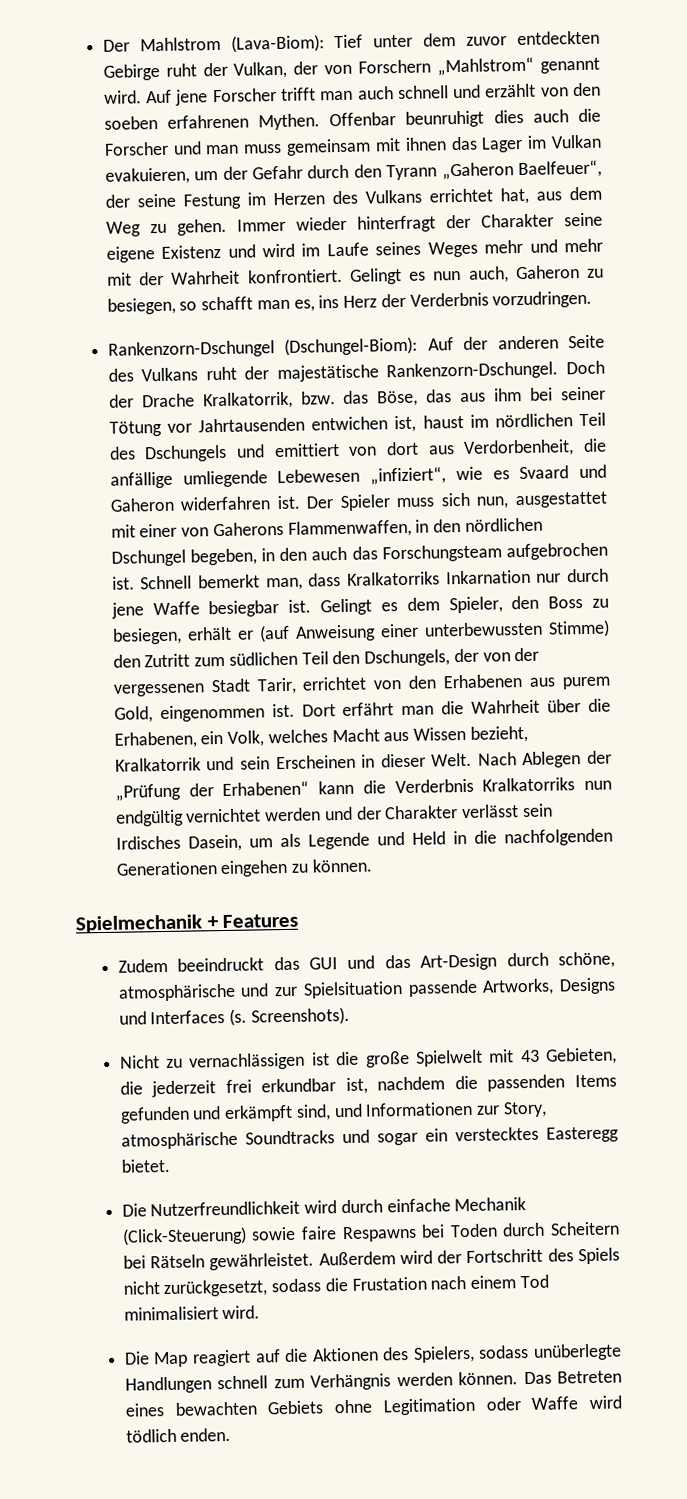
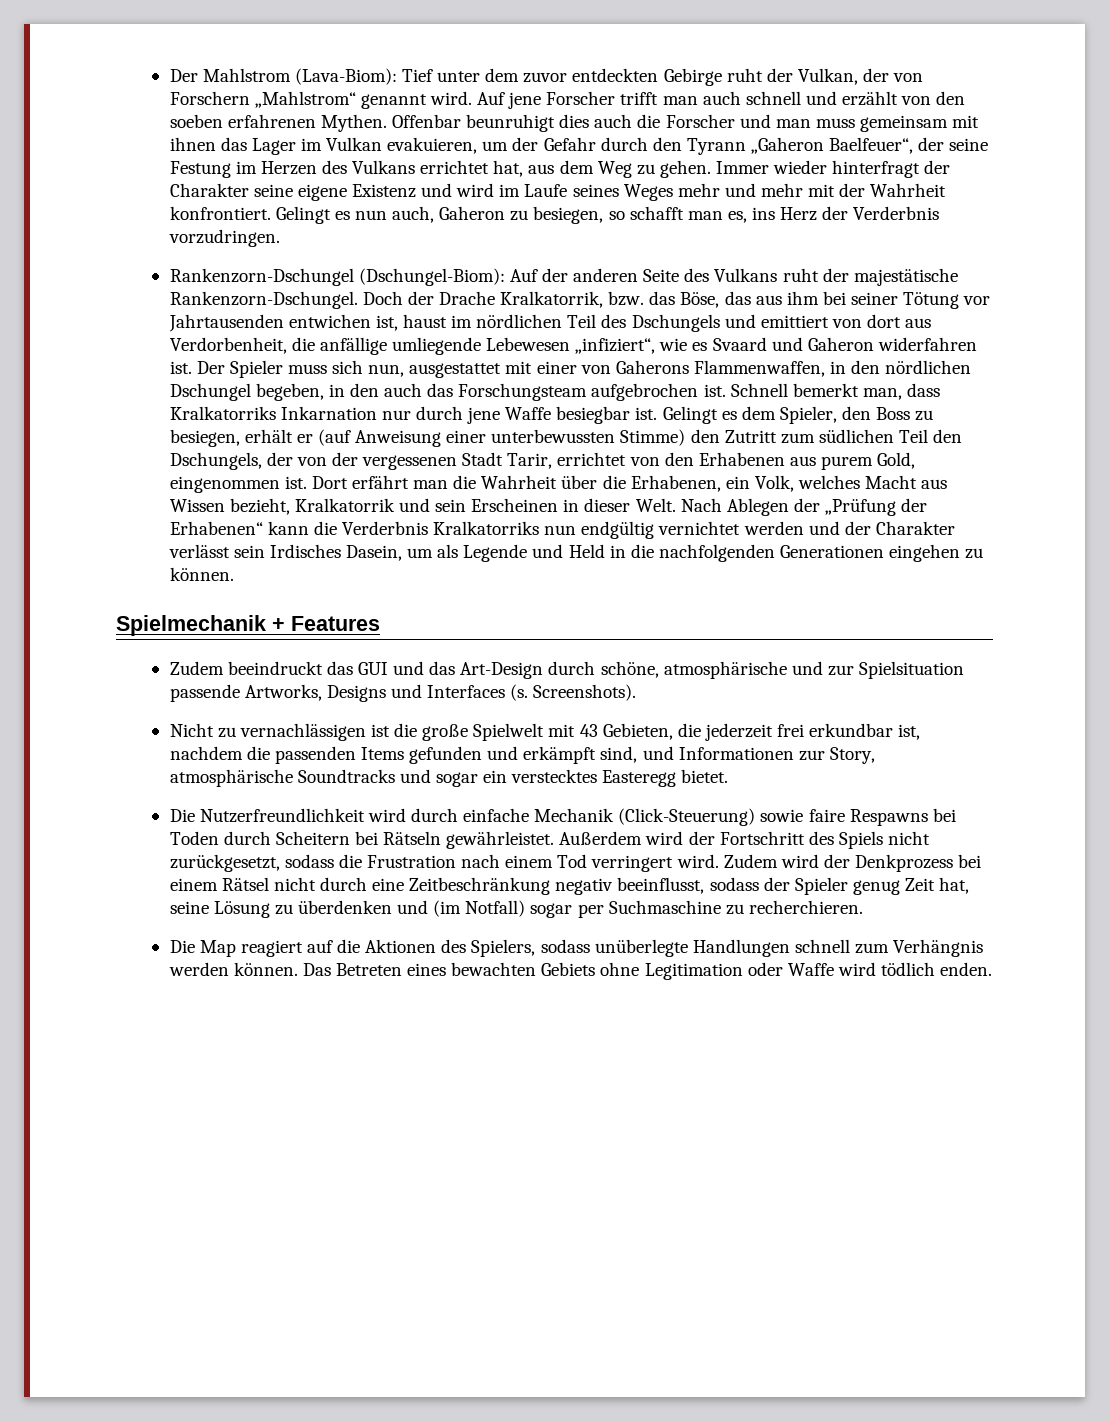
[351,1276,427,1291] Frustation -> [366,855,456,868] Frustration
[123,1305,261,1321] minimalisiert wird. -> [591,854,982,872] [169,877,970,895] [169,900,863,918] verringert wird. Zudem wird der Denkprozess bei einem Rätsel nicht durch eine Zeitbeschränkung negativ beeinflusst, sodass der Spieler genug Zeit hat, seine Lösung zu überdenken und (im Notfall) sogar per Suchmaschine zu recherchieren.

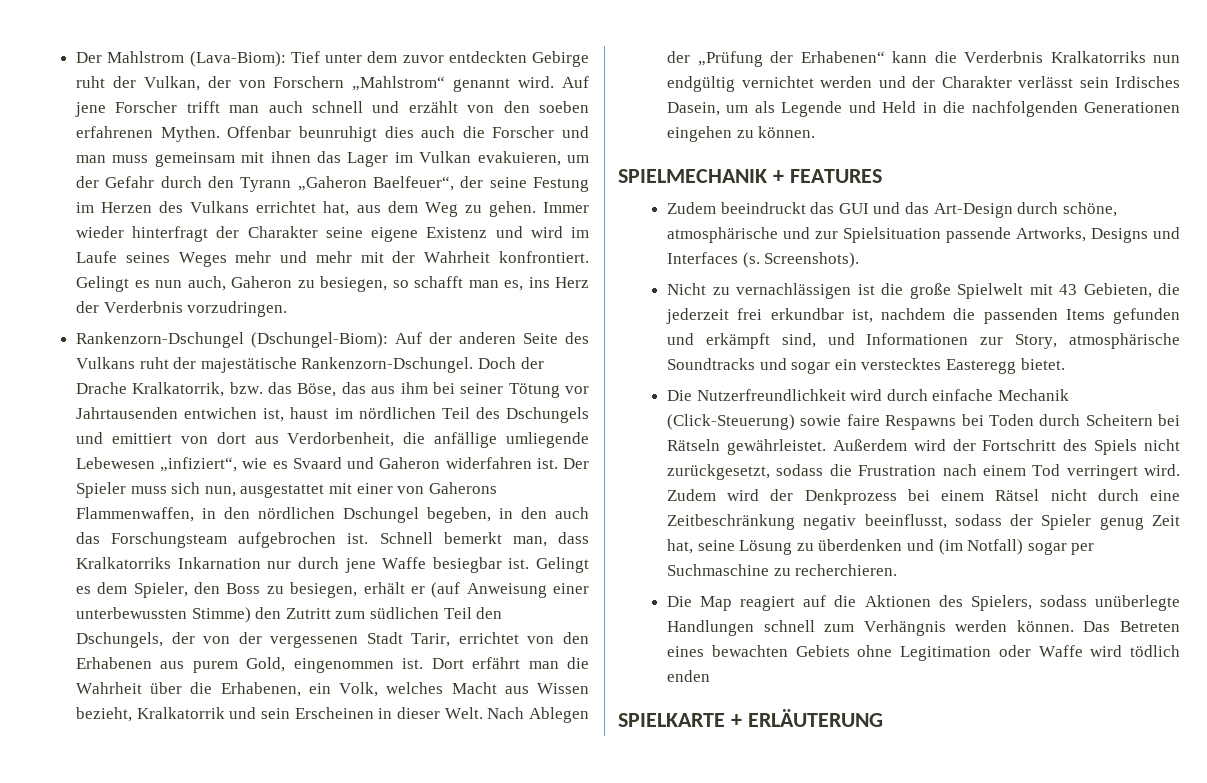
[116,615,380,636] Spielmechanik + Features -> [618,169,882,183] SPIELMECHANIK + FEATURES
[940,962,993,976] enden. -> [667,670,711,682] [618,709,883,727] enden // SPIELKARTE + ERLÄUTERUNG

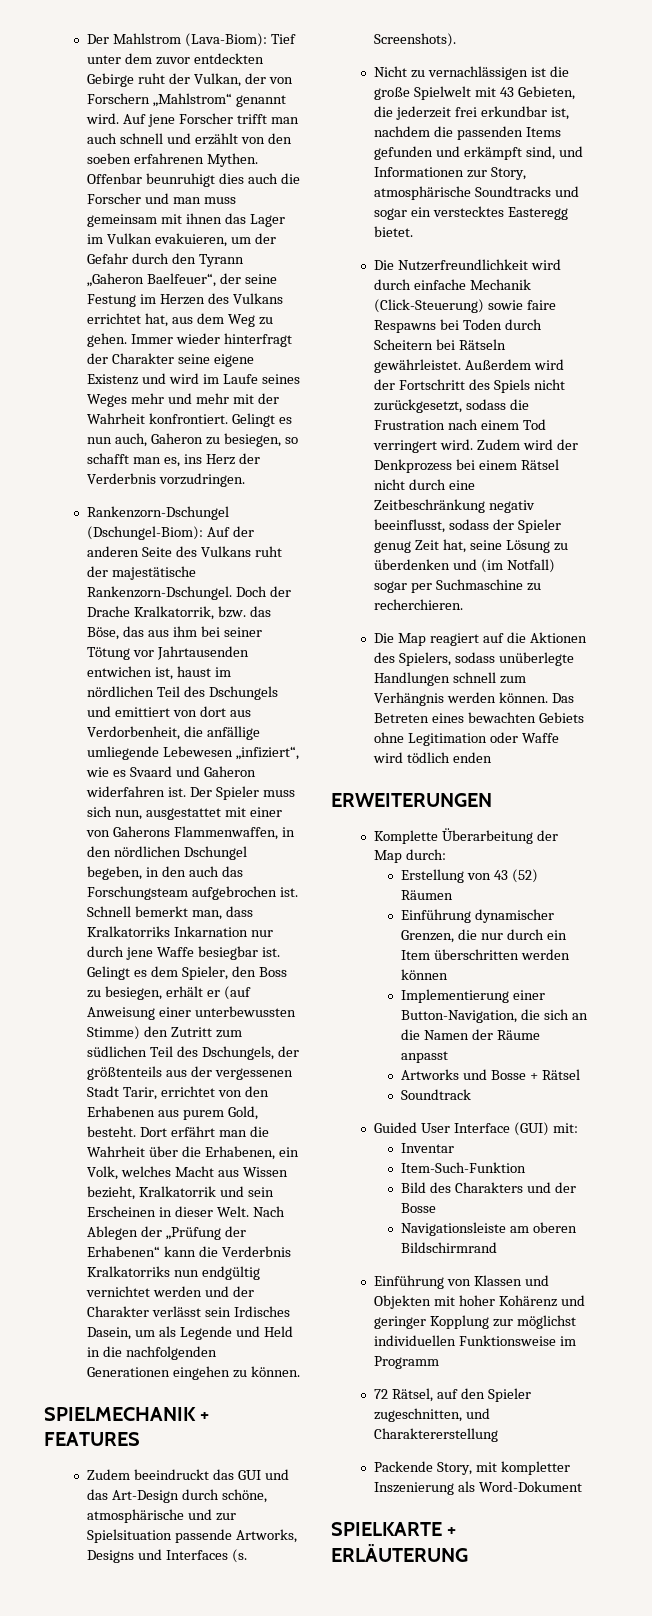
[476,607,503,619] den -> [176,1046,198,1057] des
[203,636,231,644] von -> [86,1066,187,1080] größtenteils aus
[293,658,424,673] eingenommen ist. -> [86,1126,136,1137] besteht.
(711, 676) none -> [331,793,492,807] [373,828,558,844] [373,849,446,863] [400,869,538,883] [400,890,453,900] [400,909,554,923] [400,929,567,943] [400,949,570,960] [400,969,448,980] [400,989,545,1003] [400,1009,588,1023] [400,1029,540,1040] [400,1051,448,1063] [400,1069,580,1080] [400,1089,471,1100] [373,1122,578,1136] [400,1143,454,1153] [400,1162,526,1173] [400,1182,576,1193] [400,1203,436,1213] [400,1222,577,1236] [400,1242,497,1253] [373,1275,549,1289] [373,1295,585,1309] [373,1315,576,1329] [373,1335,576,1346] [373,1356,439,1369] [373,1388,531,1402] [373,1408,490,1422] [373,1428,498,1442] [373,1461,570,1475] [373,1481,582,1495] // ERWEITERUNGEN // Komplette Überarbeitung der Map durch: // Erstellung von 43 (52) Räumen // Einführung dynamischer Grenzen, die nur durch ein Item überschritten werden können // Implementierung einer Button-Navigation, die sich an die Namen der Räume anpasst // Artworks und Bosse + Rätsel // Soundtrack // Guided User Interface (GUI) mit: // Inventar // Item-Such-Funktion // Bild des Charakters und der Bosse // Navigationsleiste am oberen Bildschirmrand // Einführung von Klassen und Objekten mit hoher Kohärenz und geringer Kopplung zur möglichst individuellen Funktionsweise im Programm // 72 Rätsel, auf den Spieler zugeschnitten, und Charaktererstellung // Packende Story, mit kompletter Inszenierung als Word-Dokument

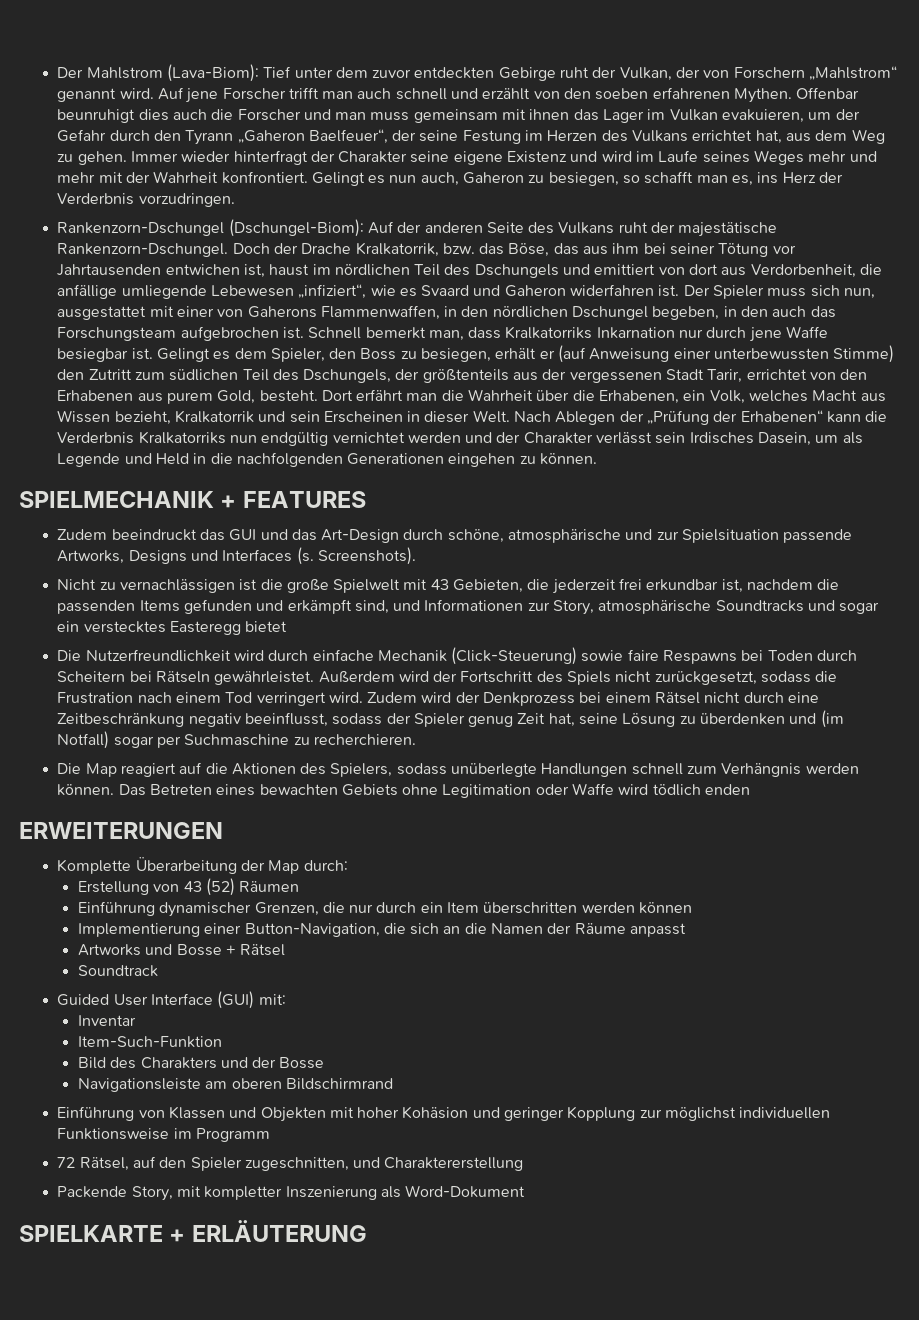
[373,226,413,237] bietet. -> [245,621,288,632] bietet
[498,1295,557,1307] Kohärenz -> [402,1106,469,1119] Kohäsion

